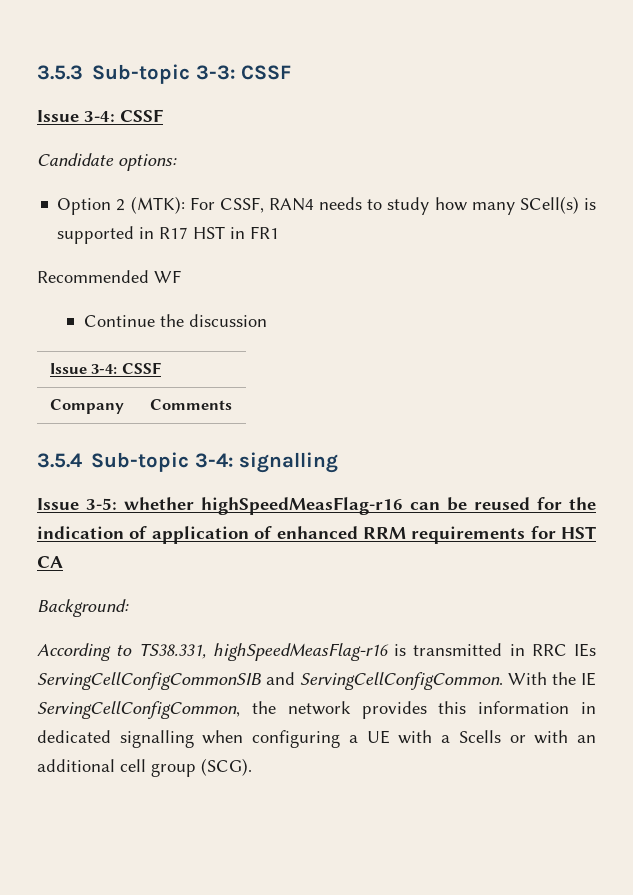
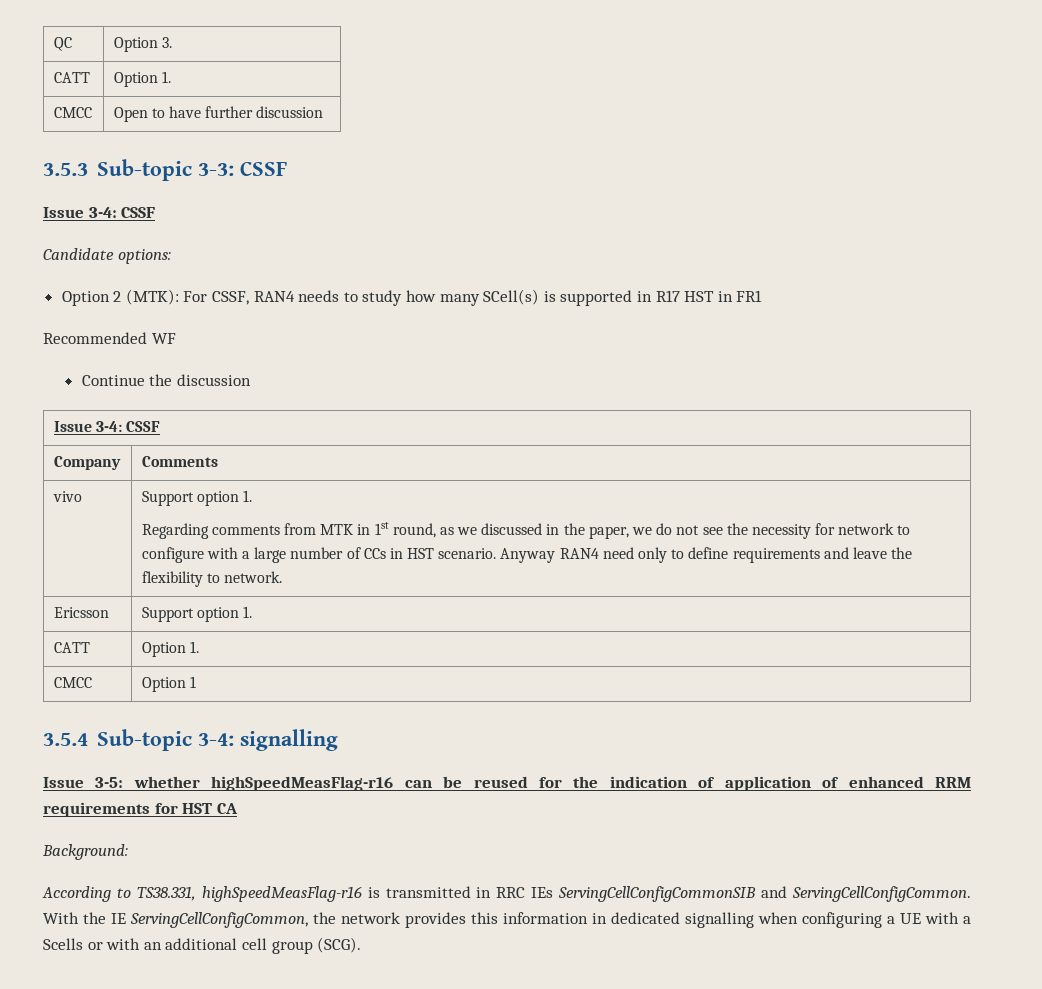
(37, 72) none -> [53,37,72,51] [113,37,172,52] [53,72,90,83] [113,71,171,87] [53,107,92,118] [113,106,324,122] QC | Option 3. // CATT | Option 1. // CMCC | Open to have further discussion //
(232, 404) none -> [52,491,82,502] [141,490,252,506] [141,522,911,539] [141,547,913,563] [141,571,282,587] [53,607,109,618] [141,606,252,622] [53,642,90,653] [141,641,199,657] [53,677,92,688] [141,676,196,692] // vivo | Support option 1. // Regarding comments from MTK in 1st round, as we discussed in the paper, we do not see the necessity for network to configure with a large number of CCs in HST scenario. Anyway RAN4 need only to define requirements and leave the flexibility to network. // Ericsson | Support option 1. // CATT | Option 1. // CMCC | Option 1

